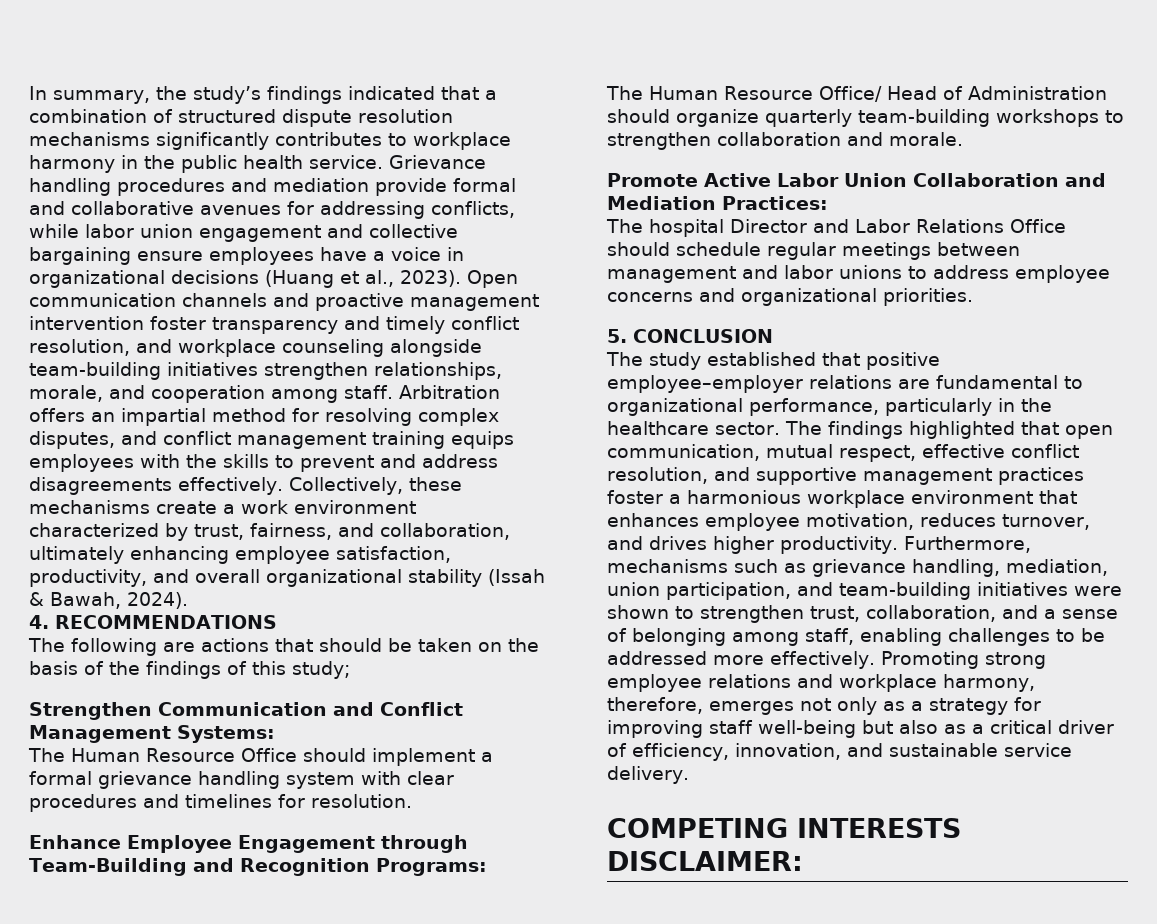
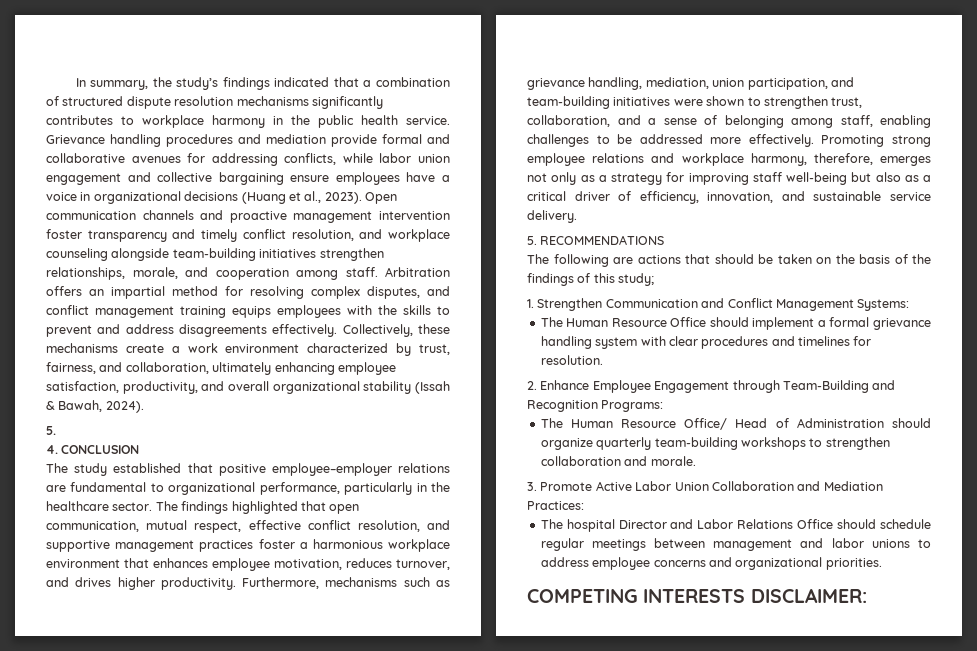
(188, 600) none -> [46,426,56,435] // 5.
[55,615,277,629] [28,638,539,656] [29,661,350,679] [29,702,463,720] [29,725,275,743] [28,748,493,766] [29,771,454,789] [29,794,412,812] [29,835,468,853] [29,858,487,876] [606,86,1107,102] [607,109,1124,127] [607,132,963,150] [607,173,1106,187] [607,196,828,210] [606,219,1066,237] [607,242,1020,260] [607,265,1110,283] [607,288,973,306] [607,329,627,343] RECOMMENDATIONS // The following are actions that should be taken on the basis of the findings of this study; // Strengthen Communication and Conflict Management Systems: // The Human Resource Office should implement a formal grievance handling system with clear procedures and timelines for resolution. // Enhance Employee Engagement through Team-Building and Recognition Programs: // The Human Resource Office/ Head of Administration should organize quarterly team-building workshops to strengthen collaboration and morale. // Promote Active Labor Union Collaboration and Mediation Practices: // The hospital Director and Labor Relations Office should schedule regular meetings between management and labor unions to address employee concerns and organizational priorities. // 5. -> (58, 449) none
(689, 775) none -> [527,235,665,245] [527,254,931,267] [527,273,655,286] [527,298,910,311] [540,317,931,330] [540,336,872,349] [540,355,603,365] [527,380,896,393] [527,400,664,412] [540,418,931,430] [540,437,890,450] [540,456,696,466] [527,481,883,491] [527,501,584,510] [540,519,931,532] [540,538,931,551] [540,557,882,570] // 5. RECOMMENDATIONS // The following are actions that should be taken on the basis of the findings of this study; // 1. Strengthen Communication and Conflict Management Systems: // The Human Resource Office should implement a formal grievance handling system with clear procedures and timelines for resolution. // 2. Enhance Employee Engagement through Team-Building and Recognition Programs: // The Human Resource Office/ Head of Administration should organize quarterly team-building workshops to strengthen collaboration and morale. // 3. Promote Active Labor Union Collaboration and Mediation Practices: // The hospital Director and Labor Relations Office should schedule regular meetings between management and labor unions to address employee concerns and organizational priorities.

